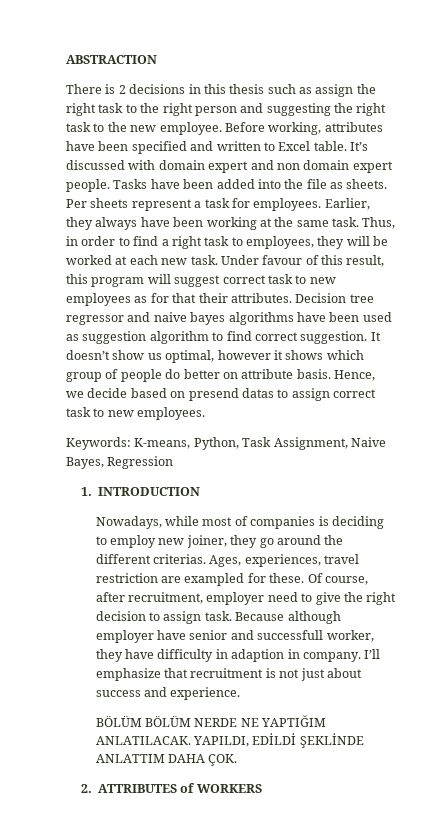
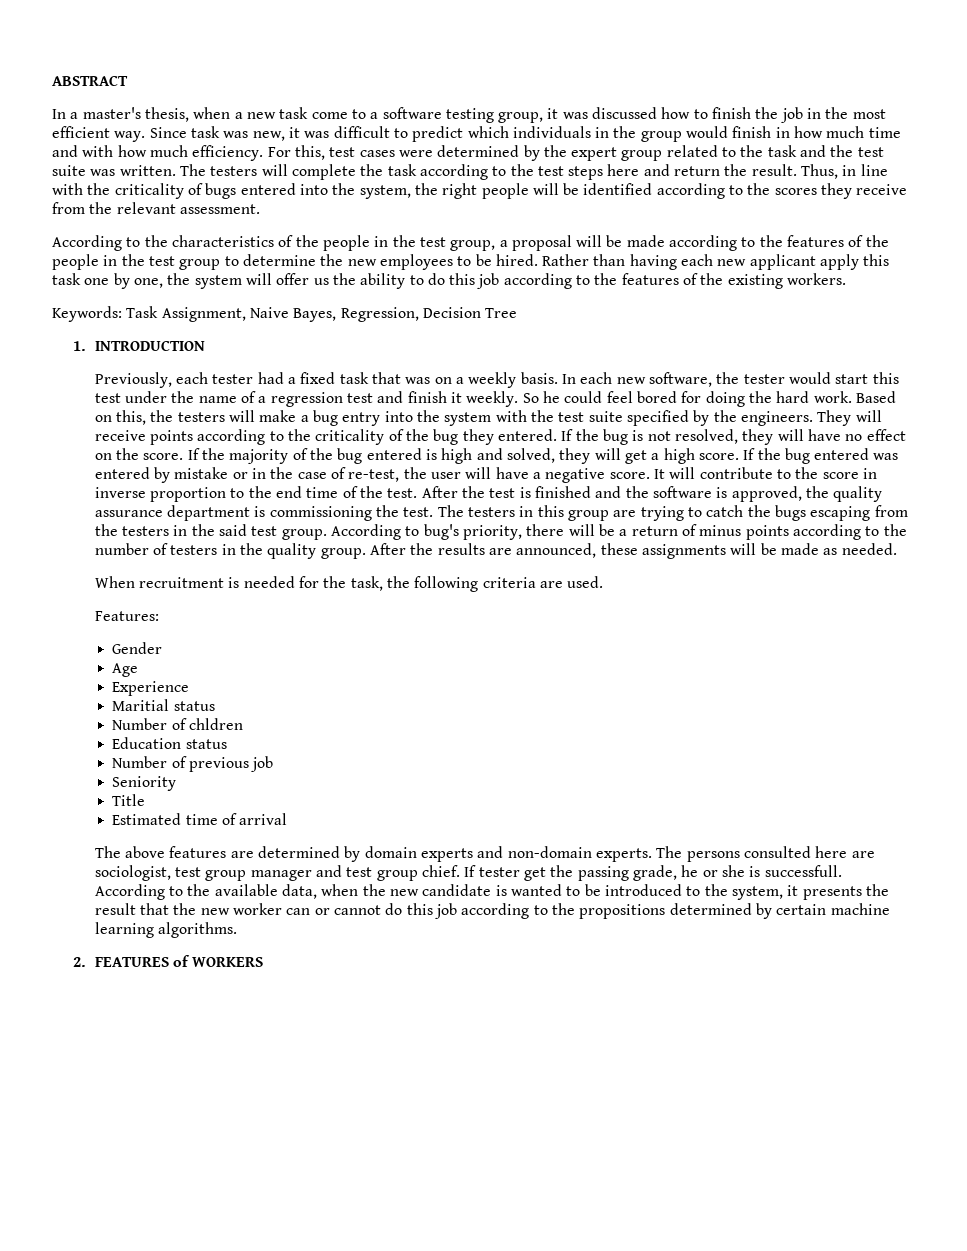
[66,55,157,64] [66,84,376,97] [66,103,387,116] [66,122,383,135] [66,141,368,154] [66,160,393,173] [66,179,388,192] [66,198,370,211] [66,217,396,230] [66,236,389,249] [66,255,385,267] [66,274,336,287] [66,293,374,306] [66,312,392,325] [66,331,381,344] [66,350,364,363] [66,369,375,382] [66,388,376,401] [66,407,206,420] ABSTRACTION // There is 2 decisions in this thesis such as assign the right task to the right person and suggesting the right task to the new employee. Before working, attributes have been specified and written to Excel table. It’s discussed with domain expert and non domain expert people. Tasks have been added into the file as sheets. Per sheets represent a task for employees. Earlier, they always have been working at the same task. Thus, in order to find a right task to employees, they will be worked at each new task. Under favour of this result, this program will suggest correct task to new employees as for that their attributes. Decision tree regressor and naive bayes algorithms have been used as suggestion algorithm to find correct suggestion. It doesn’t show us optimal, however it shows which group of people do better on attribute basis. Hence, we decide based on presend datas to assign correct task to new employees. -> [52,75,128,86] [52,107,886,123] [52,126,901,142] [52,145,884,161] [52,164,888,180] [52,183,908,199] [52,202,260,214] [52,235,889,251] [52,254,890,270] [52,273,847,289] ABSTRACT // In a master's thesis, when a new task come to a software testing group, it was discussed how to finish the job in the most efficient way. Since task was new, it was difficult to predict which individuals in the group would finish in how much time and with how much efficiency. For this, test cases were determined by the expert group related to the task and the test suite was written. The testers will complete the task according to the test steps here and return the result. Thus, in line with the criticality of bugs entered into the system, the right people will be identified according to the scores they receive from the relevant assessment. // According to the characteristics of the people in the test group, a proposal will be made according to the features of the people in the test group to determine the new employees to be hired. Rather than having each new applicant apply this task one by one, the system will offer us the ability to do this job according to the features of the existing workers.
[134,437,239,450] K-means, Python, -> (122, 314) none
[107,456,174,469] Regression -> [340,307,518,322] Regression, Decision Tree
[95,516,384,529] [95,535,344,548] [95,554,360,567] [95,573,368,586] [95,592,397,605] [95,611,341,624] [95,630,374,643] [95,649,381,662] [95,668,362,681] [95,687,241,700] [95,715,327,727] [95,733,364,748] [95,754,238,766] Nowadays, while most of companies is deciding to employ new joiner, they go around the different criterias. Ages, experiences, travel restriction are exampled for these. Of course, after recruitment, employer need to give the right decision to assign task. Because although employer have senior and successfull worker, they have difficulty in adaption in company. I’ll emphasize that recruitment is not just about success and experience. // BÖLÜM BÖLÜM NERDE NE YAPTIĞIM ANLATILACAK. YAPILDI, EDİLDİ ŞEKLİNDE ANLATTIM DAHA ÇOK. -> [94,372,899,388] [94,391,896,407] [94,410,882,426] [94,429,906,445] [94,448,899,464] [94,467,877,483] [94,486,883,502] [94,505,908,521] [94,524,907,540] [94,543,897,559] [94,576,604,592] [94,611,159,621] [112,642,163,654] [112,663,139,677] [112,681,190,696] [112,699,215,711] [112,718,244,730] [112,737,227,749] [112,756,274,772] [112,776,177,791] [112,794,146,806] [112,813,288,825] [94,846,875,862] [94,865,842,881] [94,884,889,900] [94,903,890,919] [94,922,238,938] Previously, each tester had a fixed task that was on a weekly basis. In each new software, the tester would start this test under the name of a regression test and finish it weekly. So he could feel bored for doing the hard work. Based on this, the testers will make a bug entry into the system with the test suite specified by the engineers. They will receive points according to the criticality of the bug they entered. If the bug is not resolved, they will have no effect on the score. If the majority of the bug entered is high and solved, they will get a high score. If the bug entered was entered by mistake or in the case of re-test, the user will have a negative score. It will contribute to the score in inverse proportion to the end time of the test. After the test is finished and the software is approved, the quality assurance department is commissioning the test. The testers in this group are trying to catch the bugs escaping from the testers in the said test group. According to bug's priority, there will be a return of minus points according to the number of testers in the quality group. After the results are announced, these assignments will be made as needed. // When recruitment is needed for the task, the following criteria are used. // Features: // Gender // Age // Experience // Maritial status // Number of chldren // Education status // Number of previous job // Seniority // Title // Estimated time of arrival // The above features are determined by domain experts and non-domain experts. The persons consulted here are sociologist, test group manager and test group chief. If tester get the passing grade, he or she is successfull. According to the available data, when the new candidate is wanted to be introduced to the system, it presents the result that the new worker can or cannot do this job according to the propositions determined by certain machine learning algorithms.
[98,784,178,793] ATTRIBUTES -> [94,957,169,967] FEATURES

